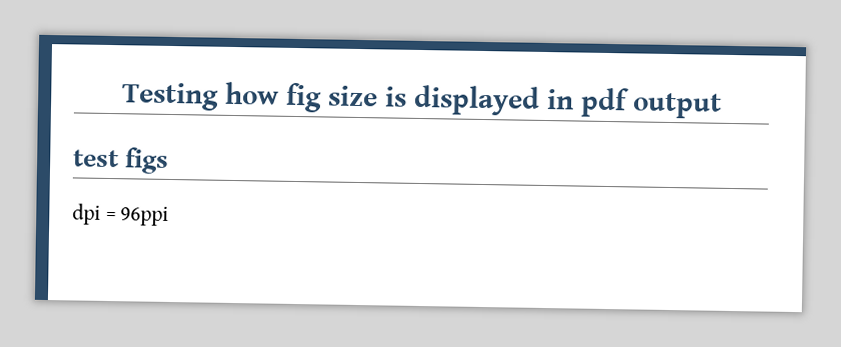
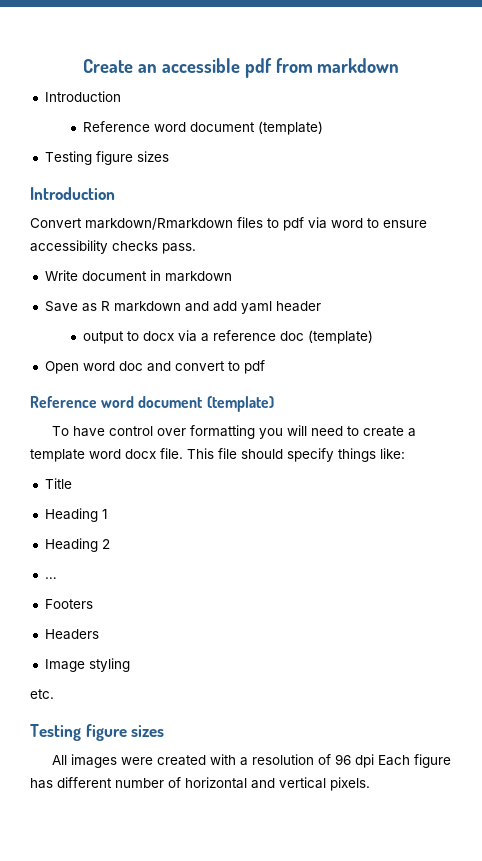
[121,81,722,119] [73,147,170,174] [72,203,170,226] Testing how fig size is displayed in pdf output // test figs // dpi = 96ppi -> [82,58,400,78] [44,91,121,102] [83,121,324,135] [44,151,169,165] [30,187,115,200] [30,217,427,231] [30,240,196,254] [44,270,232,282] [44,301,321,314] [83,330,374,344] [44,360,265,374] [30,396,274,412] [52,425,417,439] [30,448,405,462] [44,478,72,489] [44,508,107,522] [44,538,110,552] [44,577,57,579] [44,599,93,609] [44,629,99,640] [44,658,130,672] [30,689,54,699] [30,724,165,741] [52,754,452,768] [30,777,370,791] Create an accessible pdf from markdown // Introduction // Reference word document (template) // Testing figure sizes // Introduction // Convert markdown/Rmarkdown files to pdf via word to ensure accessibility checks pass. // Write document in markdown // Save as R markdown and add yaml header // output to docx via a reference doc (template) // Open word doc and convert to pdf // Reference word document (template) // To have control over formatting you will need to create a template word docx file. This file should specify things like: // Title // Heading 1 // Heading 2 // … // Footers // Headers // Image styling // etc. // Testing figure sizes // All images were created with a resolution of 96 dpi Each figure has different number of horizontal and vertical pixels.

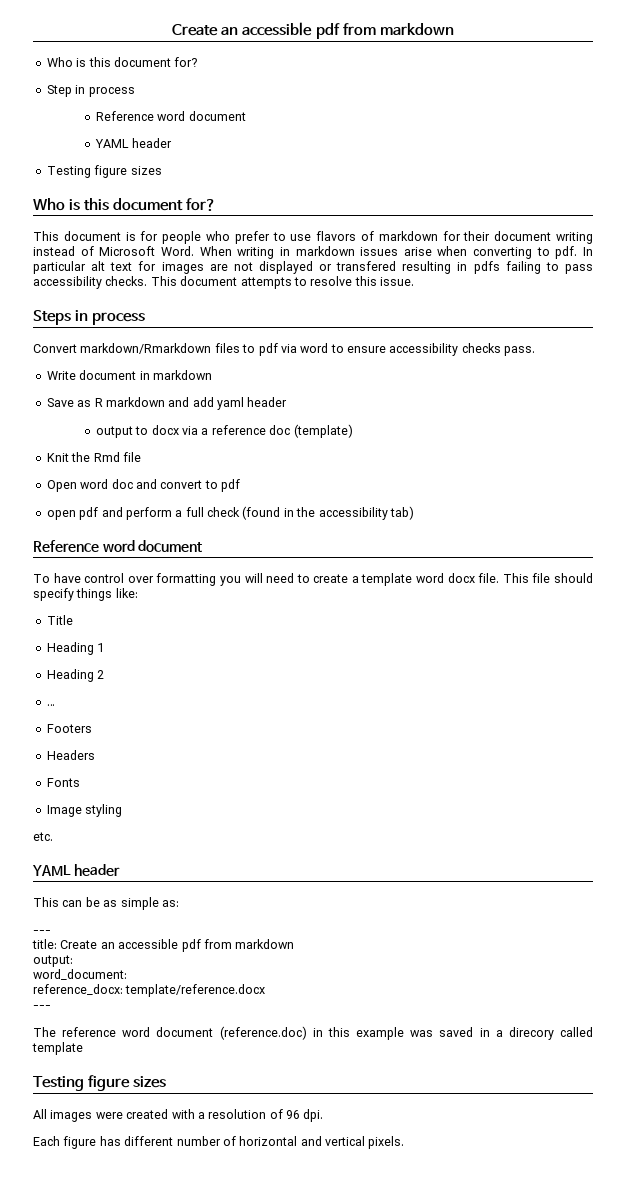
[82,58,400,78] [44,91,121,102] [83,121,324,135] [44,151,169,165] [30,187,115,200] Create an accessible pdf from markdown // Introduction // Reference word document (template) // Testing figure sizes // Introduction -> [172,22,454,39] [46,57,198,67] [46,85,135,97] [95,111,246,121] [94,138,173,148] [46,165,162,178] [33,198,216,211] [33,231,593,244] [33,246,593,259] [33,261,593,274] [33,276,414,289] [33,310,145,325] Create an accessible pdf from markdown // Who is this document for? // Step in process // Reference word document // YAML header // Testing figure sizes // Who is this document for? // This document is for people who prefer to use flavors of markdown for their document writing instead of Microsoft Word. When writing in markdown issues arise when converting to pdf. In particular alt text for images are not displayed or transfered resulting in pdfs failing to pass accessibility checks. This document attempts to resolve this issue. // Steps in process
(374, 337) none -> [46,452,141,462] // Knit the Rmd file
[30,396,274,412] // Reference word document (template) -> [46,506,414,520] [33,540,203,552] // open pdf and perform a full check (found in the accessibility tab) // Reference word document
(99, 634) none -> [46,778,80,787] // Fonts
(54, 694) none -> [32,864,120,876] [33,897,179,910] [33,930,51,934] [32,939,295,952] [33,955,73,967] [33,969,127,980] [33,984,266,997] [33,1005,51,1009] [33,1026,593,1040] [32,1042,83,1055] // YAML header // This can be as simple as: // --- // title: Create an accessible pdf from markdown // output: // word_document: // reference_docx: template/reference.docx // --- // The reference word document (reference.doc) in this example was saved in a direcory called template
[355,754,375,768] dpi -> [303,1109,324,1122] dpi. //

